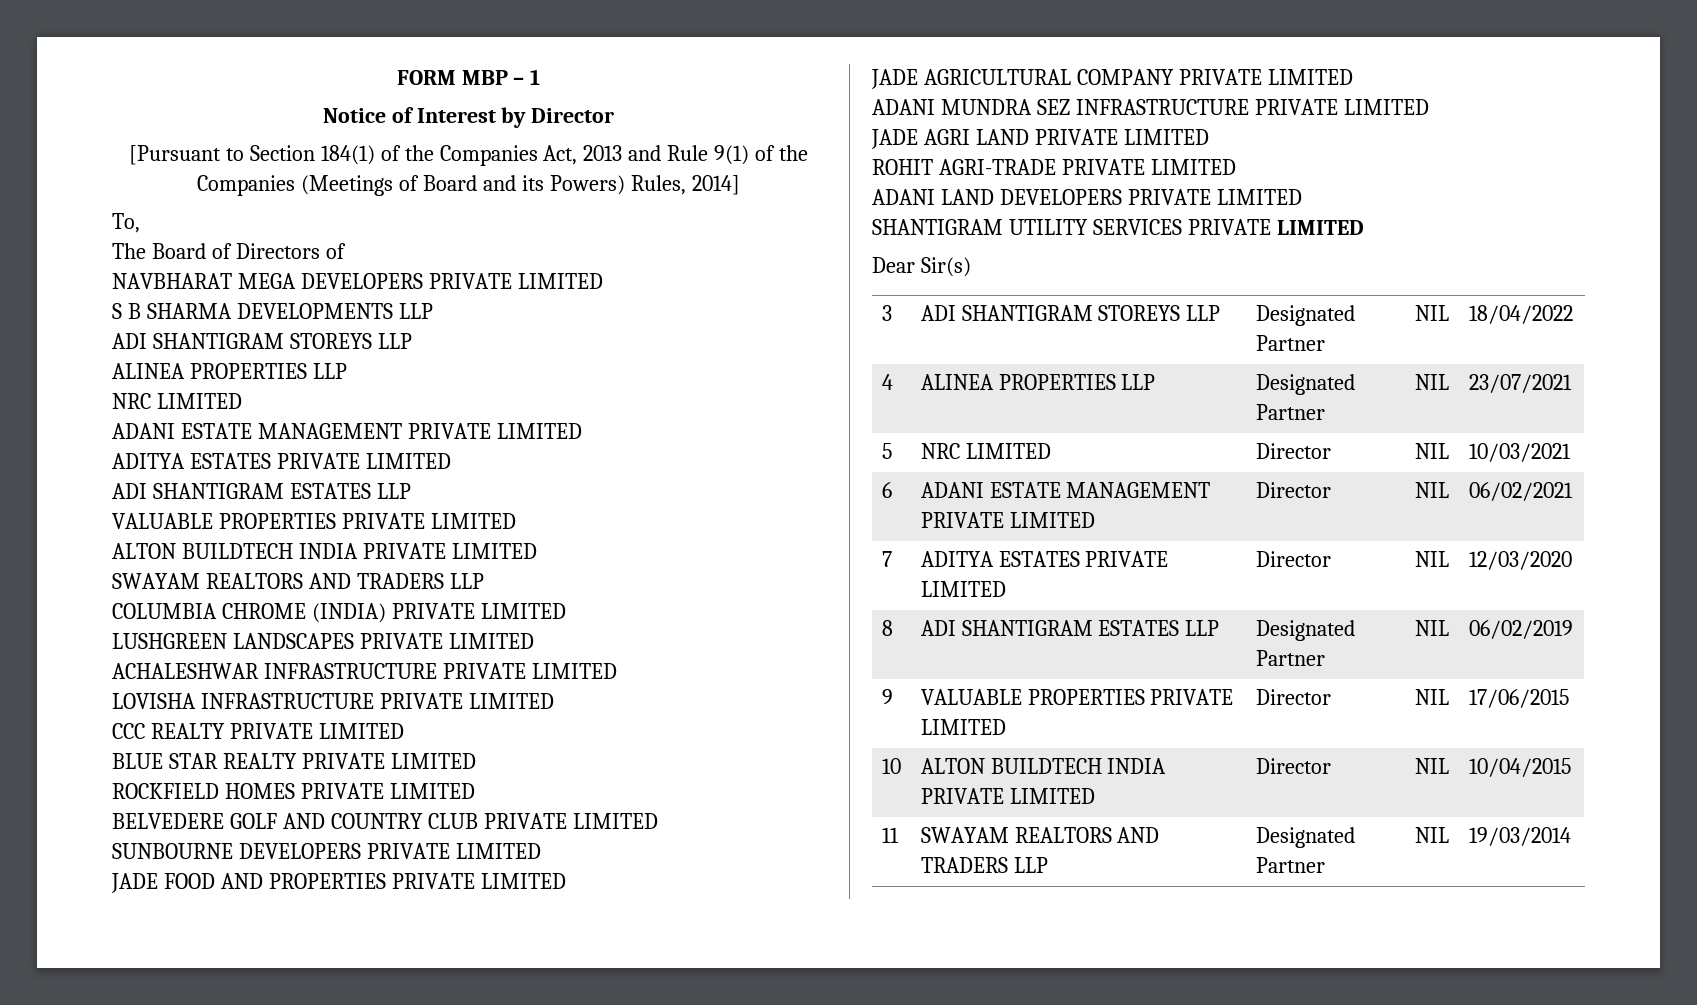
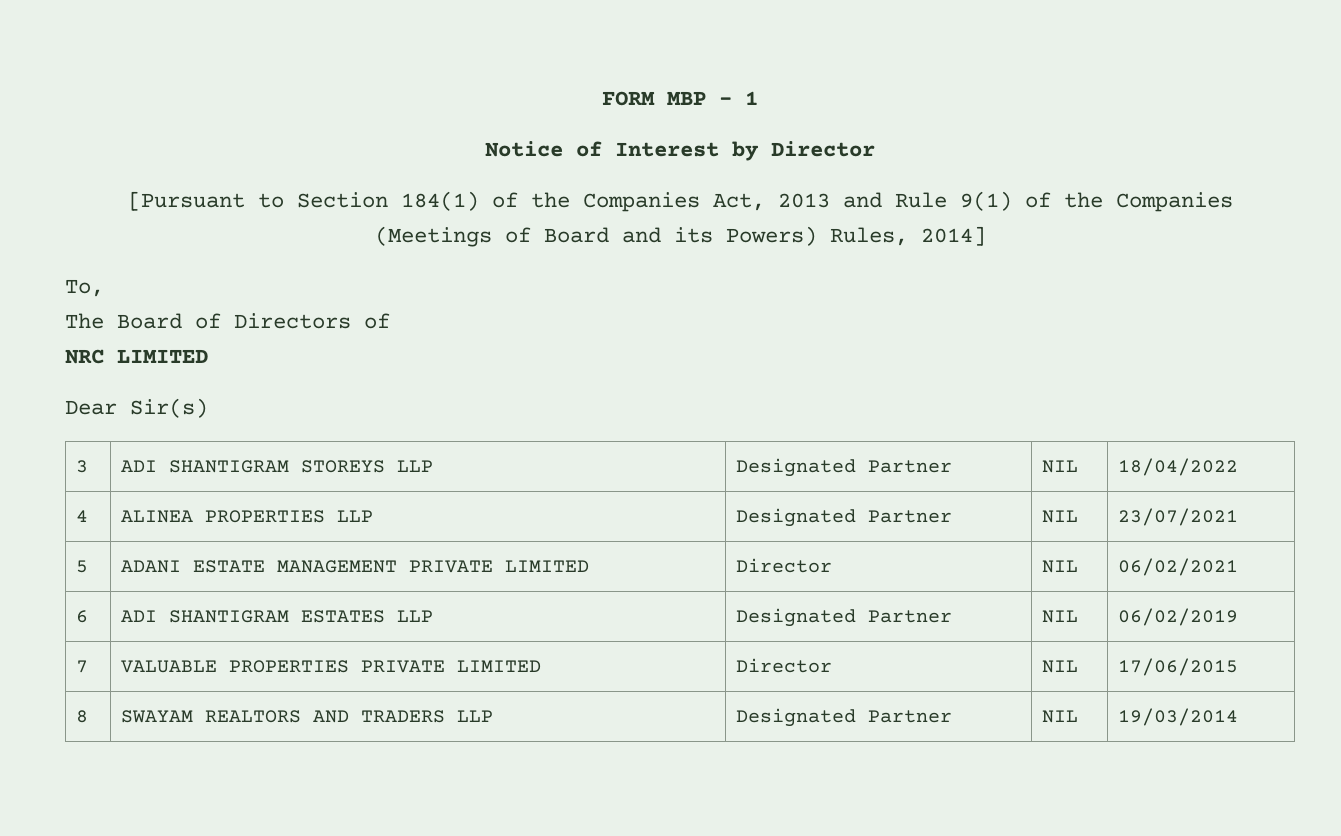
[112,273,603,289] [112,303,433,319] [112,333,412,349] [112,363,347,379] [112,393,242,409] [112,423,582,439] [112,453,451,469] [112,483,411,499] [112,513,516,529] [112,543,537,559] [112,573,484,589] [112,603,566,623] [112,633,534,649] [112,663,617,679] [112,693,554,709] [112,723,404,739] [112,753,476,769] [112,783,475,799] [112,813,658,829] [112,843,541,859] [111,873,566,893] [871,69,1353,89] [872,99,1429,115] [871,129,1209,149] [872,159,1236,175] [872,189,1302,205] [872,219,1271,235] NAVBHARAT MEGA DEVELOPERS PRIVATE LIMITED // S B SHARMA DEVELOPMENTS LLP // ADI SHANTIGRAM STOREYS LLP // ALINEA PROPERTIES LLP // NRC LIMITED // ADANI ESTATE MANAGEMENT PRIVATE LIMITED // ADITYA ESTATES PRIVATE LIMITED // ADI SHANTIGRAM ESTATES LLP // VALUABLE PROPERTIES PRIVATE LIMITED // ALTON BUILDTECH INDIA PRIVATE LIMITED // SWAYAM REALTORS AND TRADERS LLP // COLUMBIA CHROME (INDIA) PRIVATE LIMITED // LUSHGREEN LANDSCAPES PRIVATE LIMITED // ACHALESHWAR INFRASTRUCTURE PRIVATE LIMITED // LOVISHA INFRASTRUCTURE PRIVATE LIMITED // CCC REALTY PRIVATE LIMITED // BLUE STAR REALTY PRIVATE LIMITED // ROCKFIELD HOMES PRIVATE LIMITED // BELVEDERE GOLF AND COUNTRY CLUB PRIVATE LIMITED // SUNBOURNE DEVELOPERS PRIVATE LIMITED // JADE FOOD AND PROPERTIES PRIVATE LIMITED // JADE AGRICULTURAL COMPANY PRIVATE LIMITED // ADANI MUNDRA SEZ INFRASTRUCTURE PRIVATE LIMITED // JADE AGRI LAND PRIVATE LIMITED // ROHIT AGRI-TRADE PRIVATE LIMITED // ADANI LAND DEVELOPERS PRIVATE LIMITED // SHANTIGRAM UTILITY SERVICES PRIVATE -> [65,349,104,364] NRC
[920,443,1051,459] [1255,443,1331,459] [1414,443,1449,459] [1468,443,1571,462] [881,482,892,498] | NRC LIMITED | Director | NIL | 10/03/2021 // 6 -> (88, 566) none
[881,551,892,567] [920,551,1169,567] [920,581,1006,597] [1255,551,1331,567] [1414,551,1449,567] [1468,551,1572,570] [881,620,893,636] 7 | ADITYA ESTATES PRIVATE LIMITED | Director | NIL | 12/03/2020 // 8 -> [75,610,88,623] 6
[881,689,893,705] 9 -> [75,660,88,673] 7
[881,758,901,774] [920,758,1167,774] [920,788,1095,804] [1255,758,1331,774] [1414,758,1449,774] [1468,758,1571,777] [881,827,899,843] 10 | ALTON BUILDTECH INDIA PRIVATE LIMITED | Director | NIL | 10/04/2015 // 11 -> [75,710,88,723] 8

